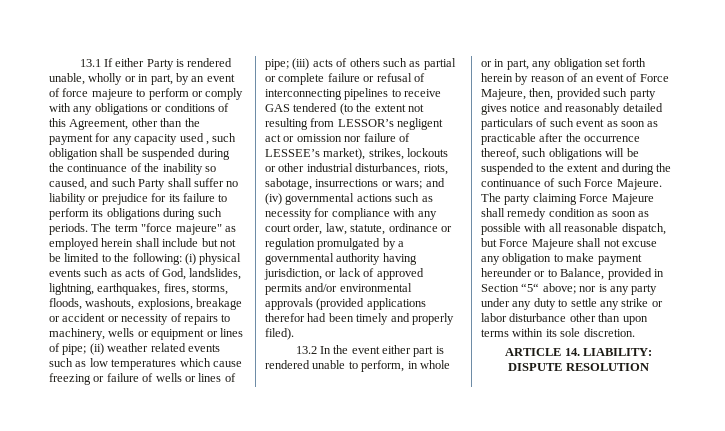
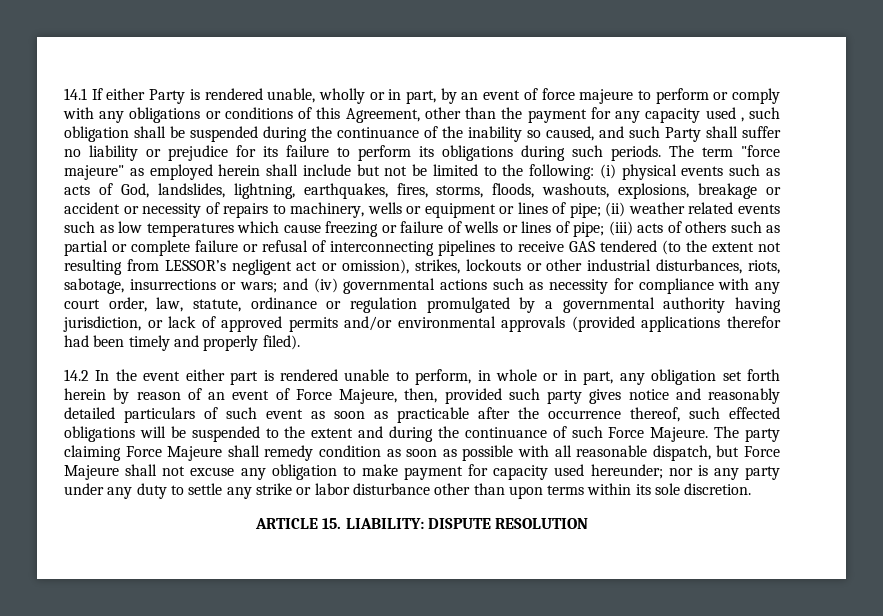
[79,59,101,67] 13.1 -> [64,88,87,100] 14.1
[296,133,410,142] [265,148,366,160] omission nor failure of LESSEE’s market), -> [342,259,410,274] omission),
[295,346,317,354] 13.2 -> [64,369,89,381] 14.2
(547, 152) none -> [729,407,780,419] effected
[481,268,664,280] [481,283,576,294] hereunder or to Balance, provided in Section “5“ above; -> [468,464,663,480] for capacity used hereunder;
[564,348,580,356] 14. -> [322,518,342,529] 15.

